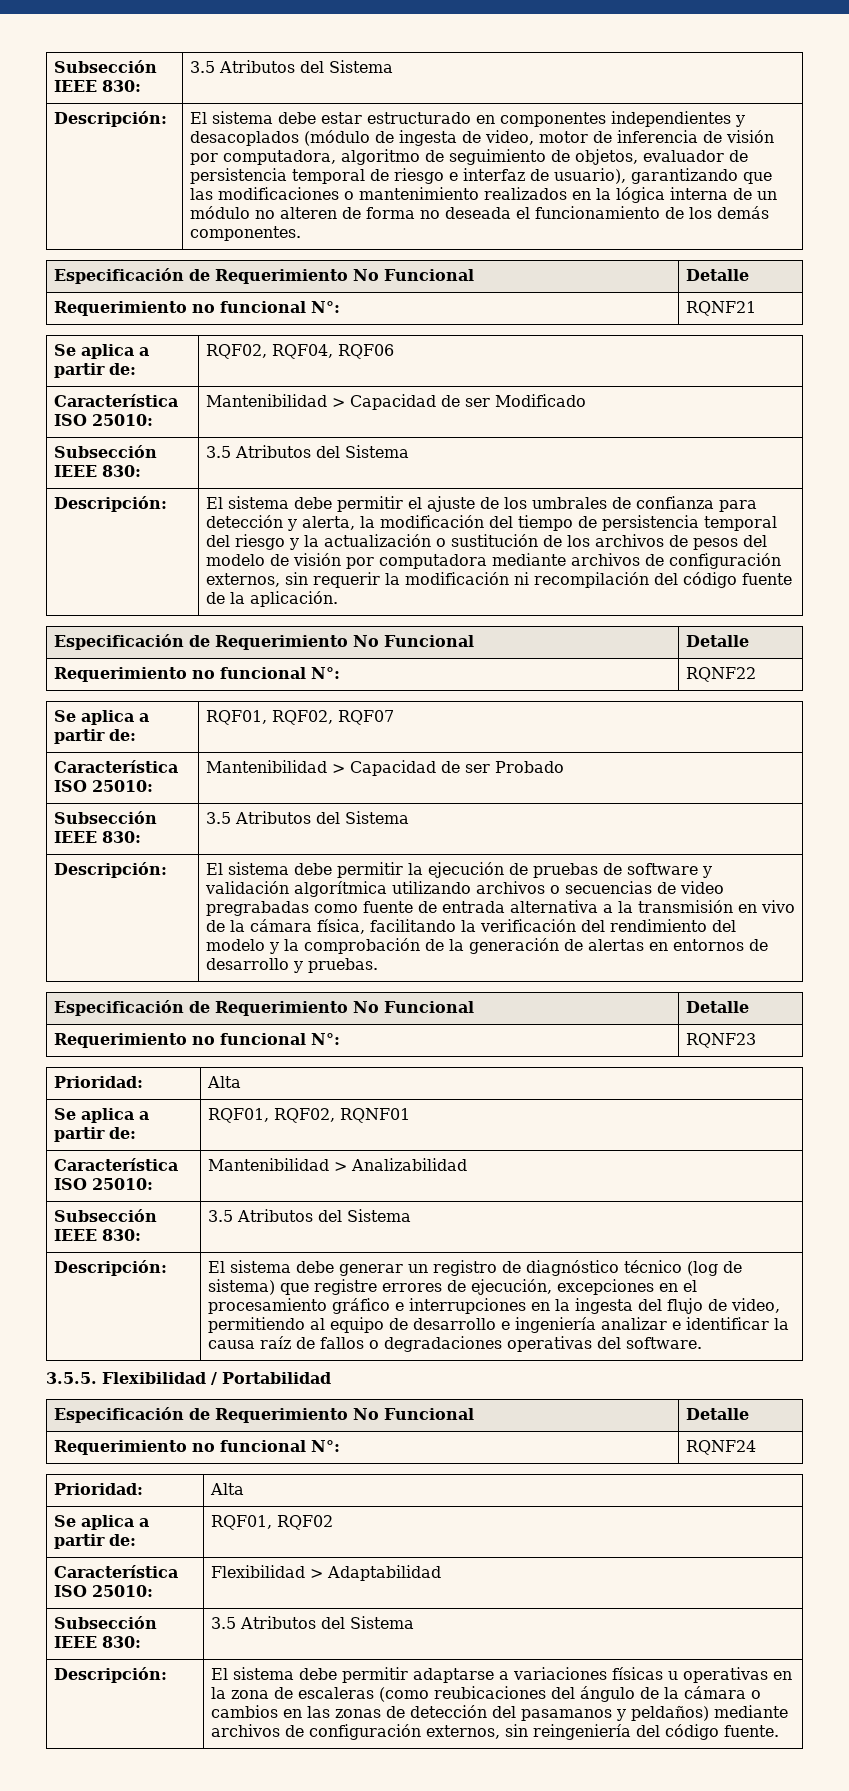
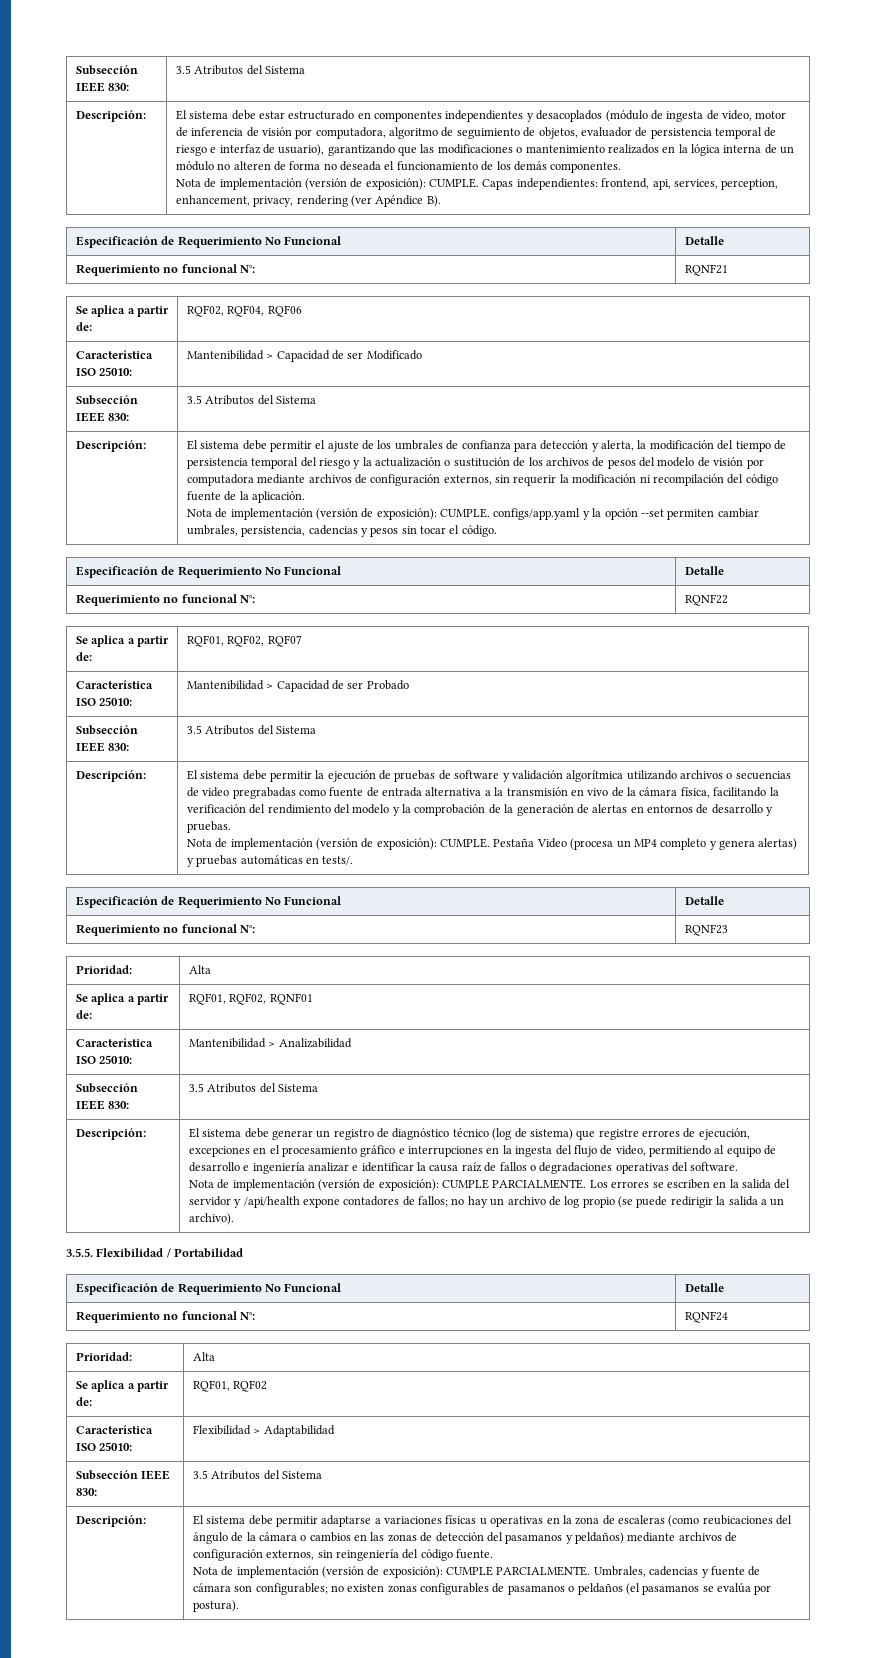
(301, 233) none -> [175,178,779,190] [175,195,441,207] // Nota de implementación (versión de exposición): CUMPLE. Capas independientes: frontend, api, services, perception, enhancement, privacy, rendering (ver Apéndice B).
(338, 599) none -> [186,508,759,520] [186,525,497,537] // Nota de implementación (versión de exposición): CUMPLE. configs/app.yaml y la opción --set permiten cambiar umbrales, persistencia, cadencias y pesos sin tocar el código.
(378, 965) none -> [186,838,798,850] [186,855,354,867] // Nota de implementación (versión de exposición): CUMPLE. Pestaña Video (procesa un MP4 completo y genera alertas) y pruebas automáticas en tests/.
(702, 1343) none -> [188,1179,791,1191] [188,1196,785,1208] [188,1213,234,1225] // Nota de implementación (versión de exposición): CUMPLE PARCIALMENTE. Los errores se escriben en la salida del servidor y /api/health expone contadores de fallos; no hay un archivo de log propio (se puede redirigir la salida a un archivo).
(779, 1731) none -> [192,1566,761,1578] [192,1582,772,1595] [192,1600,239,1612] // Nota de implementación (versión de exposición): CUMPLE PARCIALMENTE. Umbrales, cadencias y fuente de cámara son configurables; no existen zonas configurables de pasamanos o peldaños (el pasamanos se evalúa por postura).

